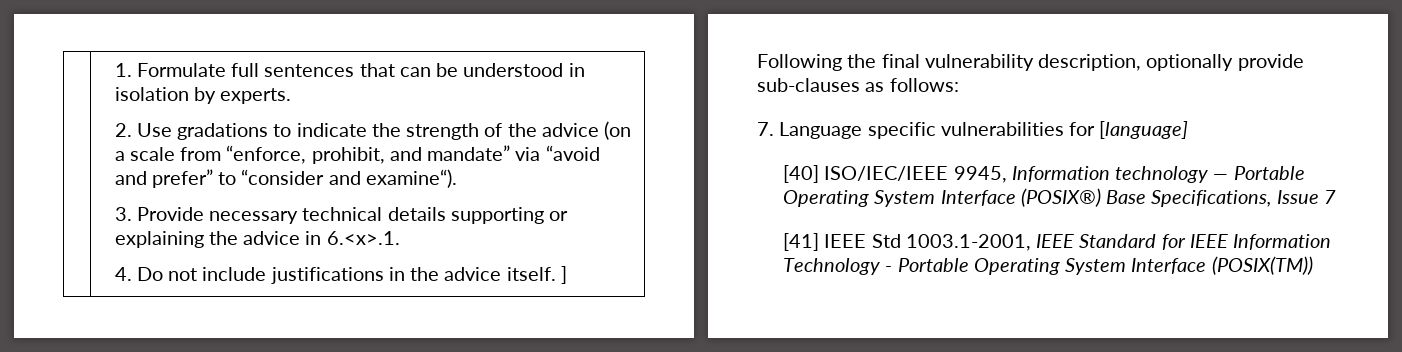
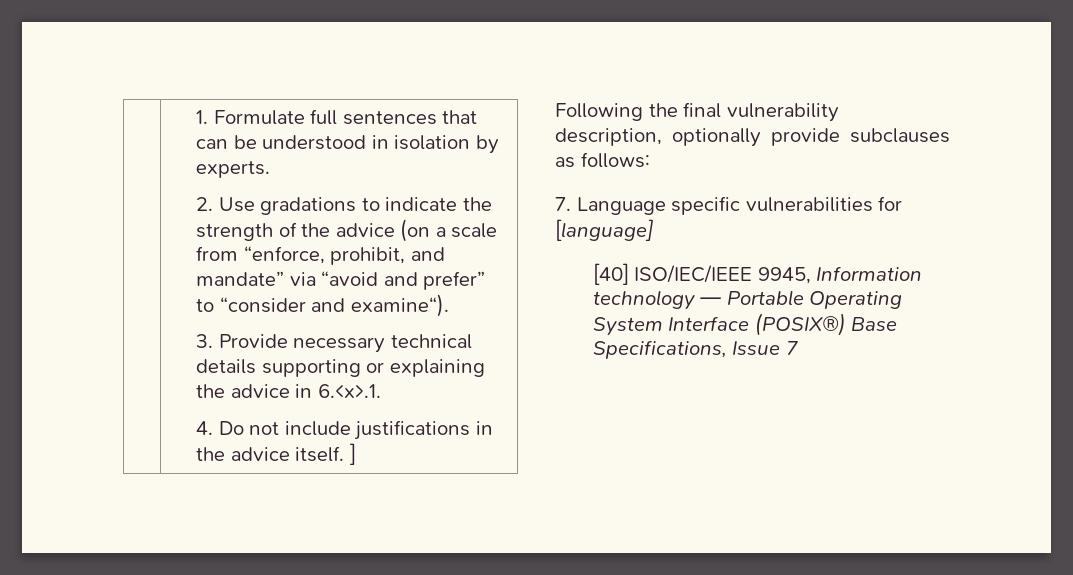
[757,78,860,92] sub-clauses -> [850,128,950,143] subclauses
[782,233,1332,251] [782,256,1313,275] // [41] IEEE Std 1003.1-2001, IEEE Standard for IEEE Information Technology - Portable Operating System Interface (POSIX(TM)) -> (798, 348) none

